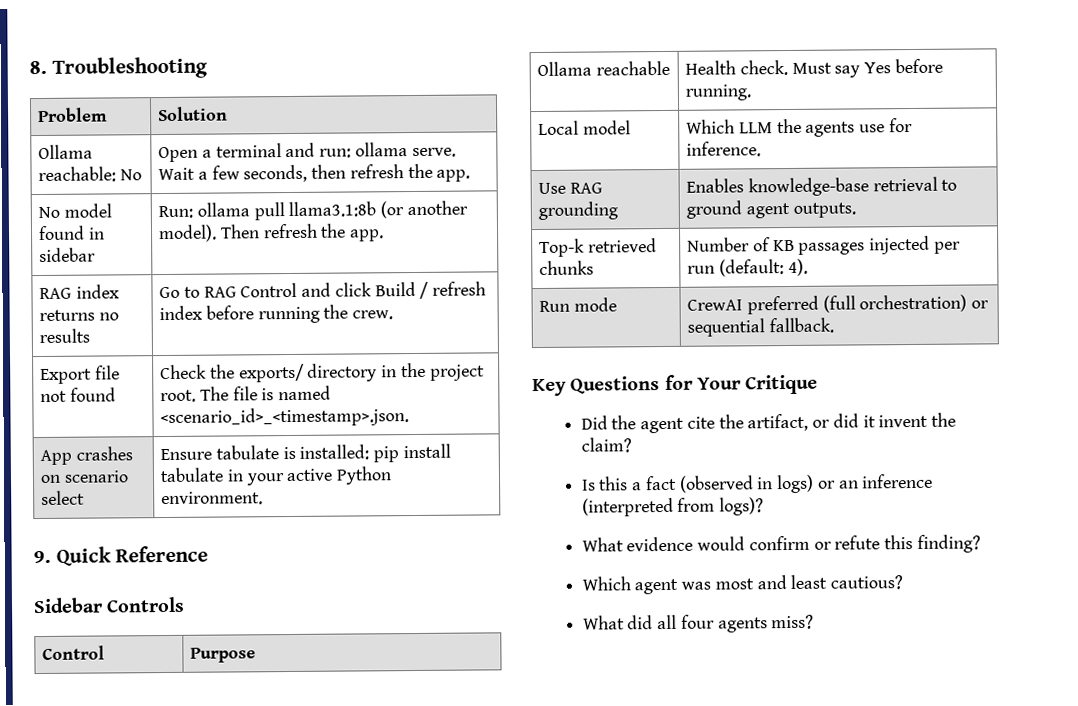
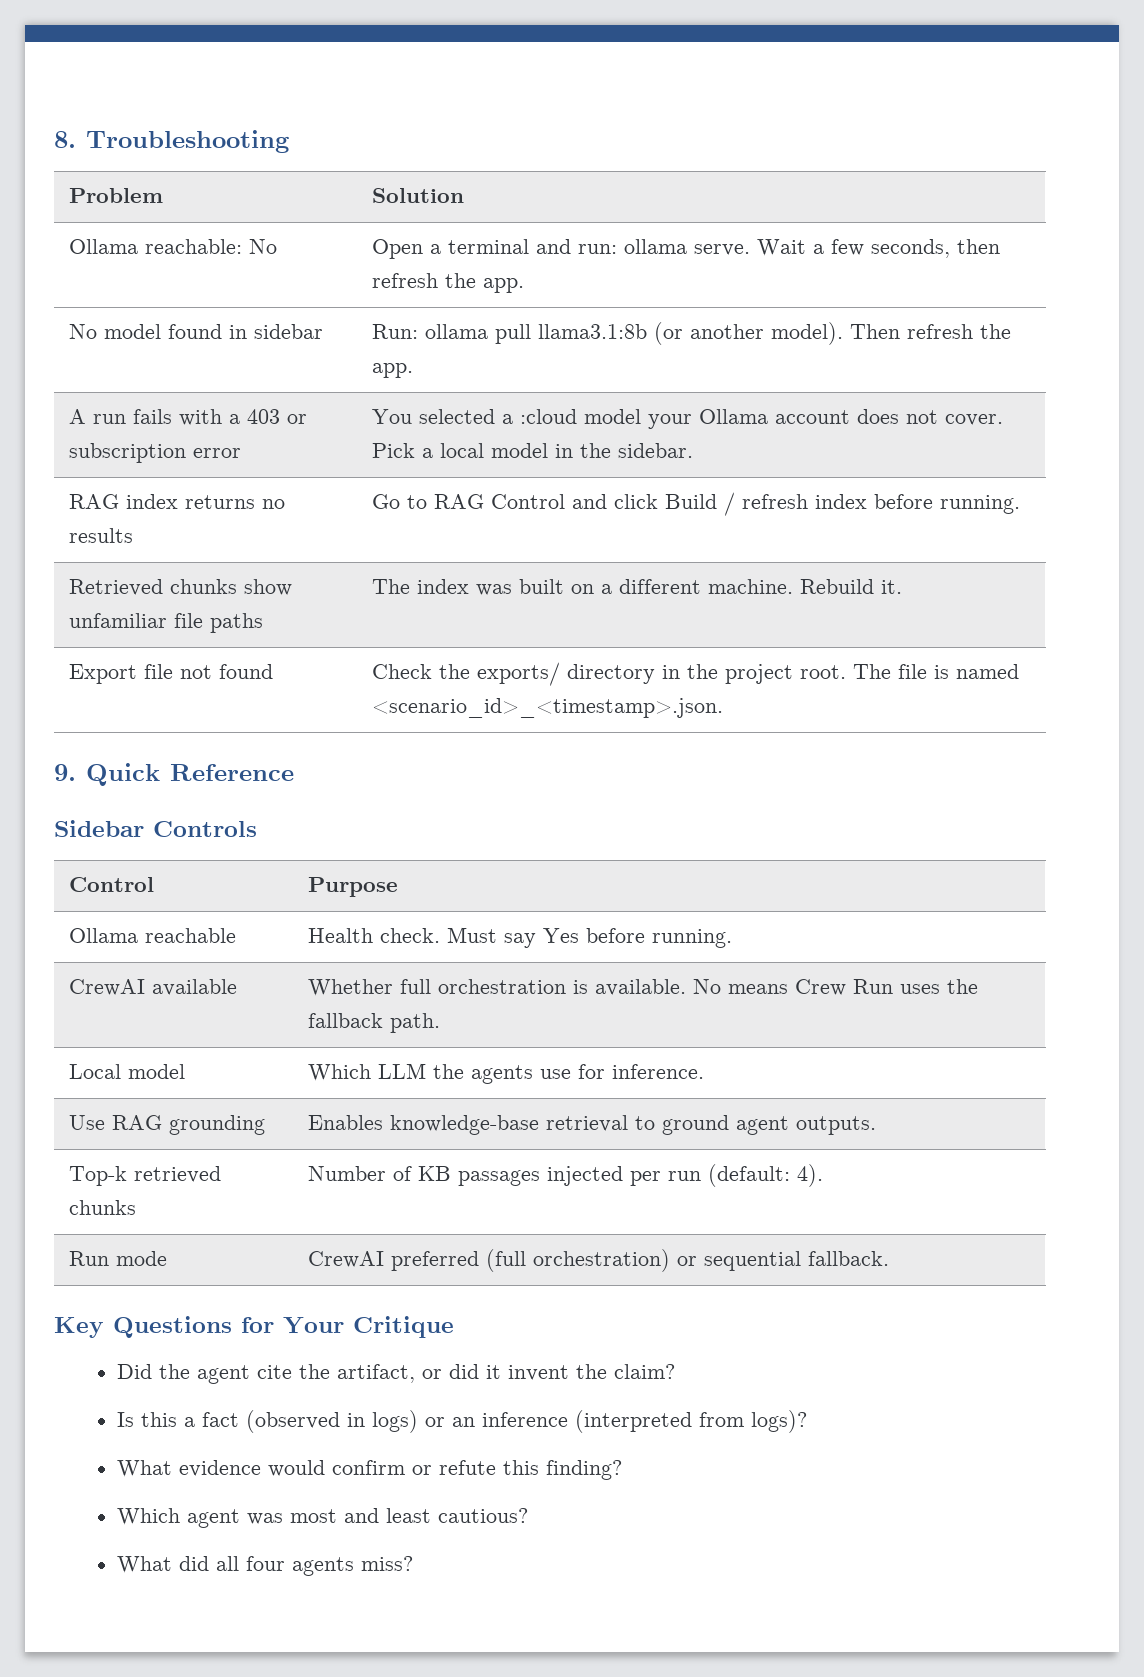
(385, 235) none -> [68,409,307,426] [68,443,241,463] [371,409,1003,429] [371,443,693,458] // A run fails with a 403 or subscription error | You selected a :cloud model your Ollama account does not cover. Pick a local model in the sidebar.
[257,304,394,324] running the crew. -> [939,495,1020,514] [68,579,292,596] [68,613,263,633] [371,579,902,596] running. // Retrieved chunks show unfamiliar file paths | The index was built on a different machine. Rebuild it.
[40,446,133,466] [40,470,129,484] [41,490,86,506] [160,443,451,463] [160,466,393,486] [161,491,264,506] // App crashes on scenario select | Ensure tabulate is installed: pip install tabulate in your active Python environment. -> (723, 708) none
(752, 92) none -> [68,979,237,996] [307,979,978,996] [307,1013,440,1033] // CrewAI available | Whether full orchestration is available. No means Crew Run uses the fallback path.

